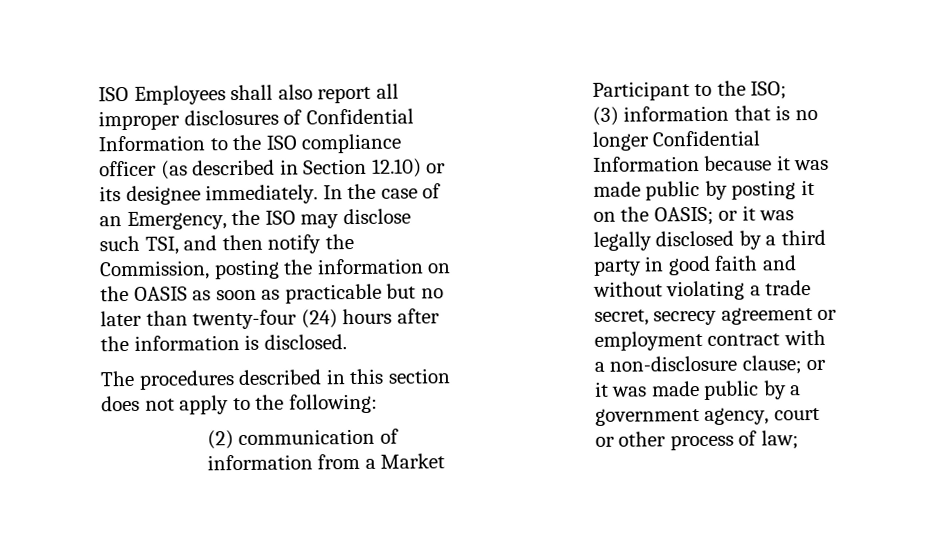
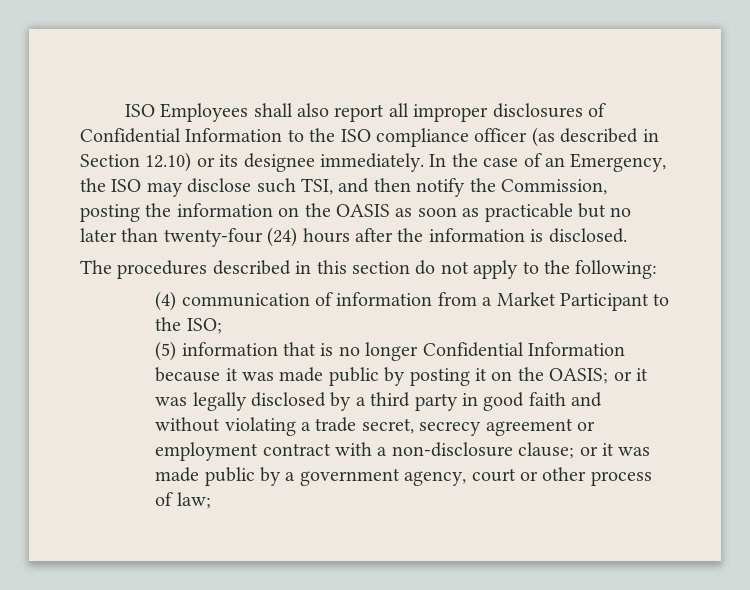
[101,395,140,412] does -> [415,260,436,275] do
[206,430,234,450] (2) -> [155,291,177,311] (4)
[591,106,619,126] (3) -> [155,341,177,361] (5)

